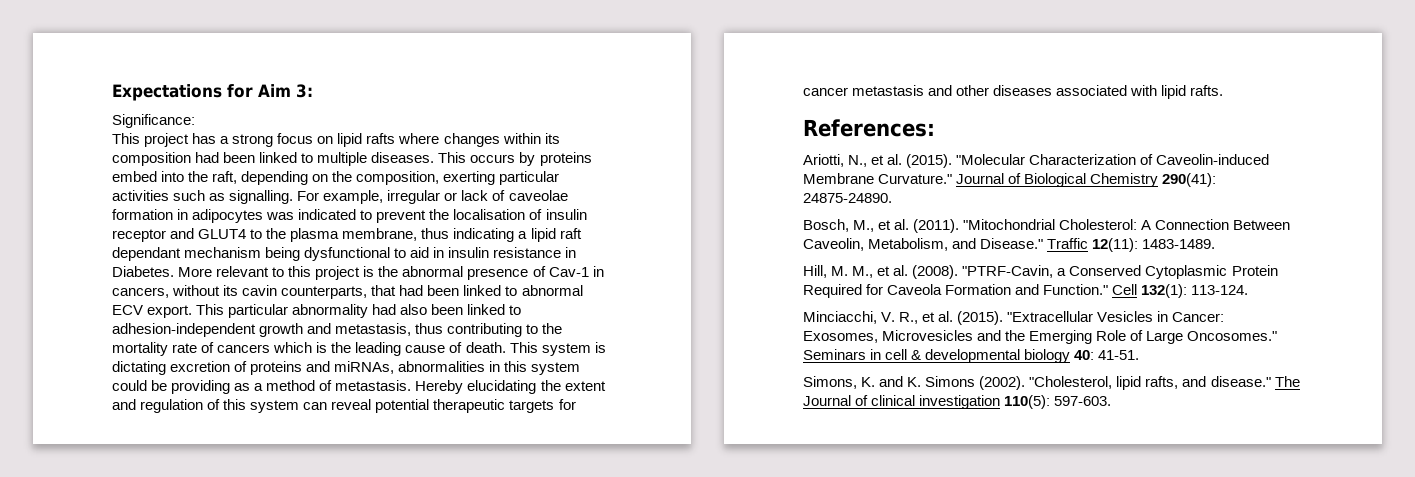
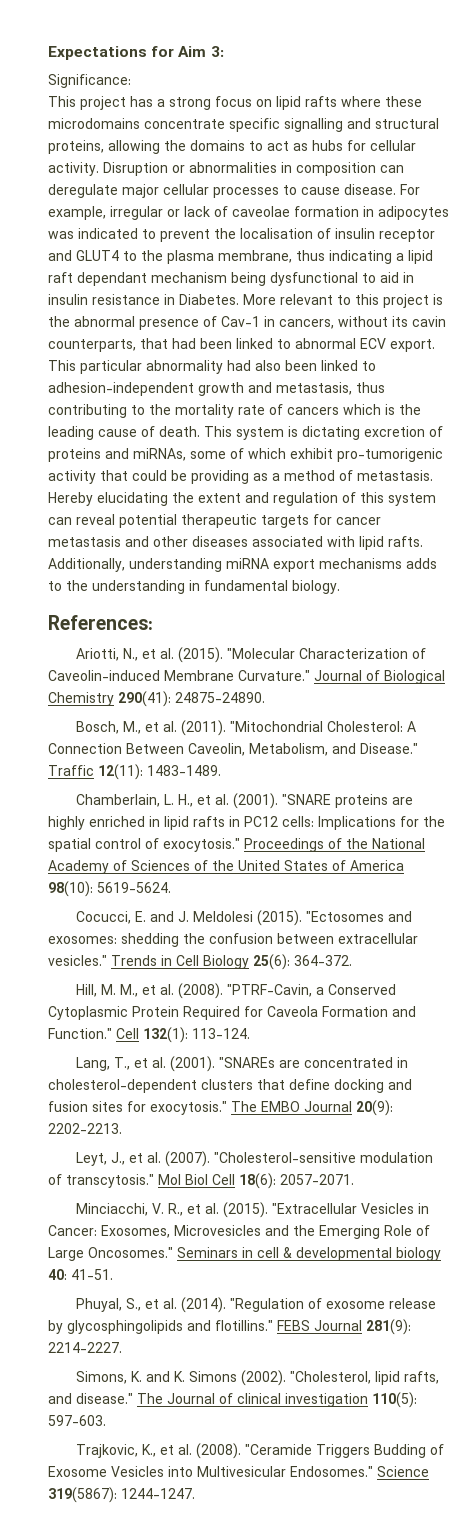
[443,133,560,147] [112,152,592,166] [112,171,560,185] [112,190,294,204] changes within its composition had been linked to multiple diseases. This occurs by proteins embed into the raft, depending on the composition, exerting particular activities such as signalling. -> [385,96,422,107] [48,118,439,132] [48,140,416,154] [48,162,404,176] [48,184,396,198] these microdomains concentrate specific signalling and structural proteins, allowing the domains to act as hubs for cellular activity. Disruption or abnormalities in composition can deregulate major cellular processes to cause disease.
[398,361,581,375] abnormalities in this system -> [190,448,443,462] [48,470,128,484] some of which exhibit pro-tumorigenic activity that
(1224, 90) none -> [48,558,437,572] [48,580,340,594] Additionally, understanding miRNA export mechanisms adds to the understanding in fundamental biology.
(1216, 244) none -> [76,793,414,809] [48,816,445,830] [48,838,425,852] [48,860,404,874] [48,881,171,897] [76,910,413,926] [48,933,418,947] [48,954,352,970] // Chamberlain, L. H., et al. (2001). "SNARE proteins are highly enriched in lipid rafts in PC12 cells: Implications for the spatial control of exocytosis." Proceedings of the National Academy of Sciences of the United States of America 98(10): 5619-5624. // Cocucci, E. and J. Meldolesi (2015). "Ectosomes and exosomes: shedding the confusion between extracellular vesicles." Trends in Cell Biology 25(6): 364-372.
(1249, 290) none -> [76,1056,409,1072] [48,1079,412,1093] [48,1100,393,1116] [48,1123,122,1134] [76,1151,434,1167] [48,1173,354,1189] // Lang, T., et al. (2001). "SNAREs are concentrated in cholesterol-dependent clusters that define docking and fusion sites for exocytosis." The EMBO Journal 20(9): 2202-2213. // Leyt, J., et al. (2007). "Cholesterol-sensitive modulation of transcytosis." Mol Biol Cell 18(6): 2057-2071.
(1140, 355) none -> [76,1297,437,1313] [48,1319,411,1335] [48,1342,122,1353] // Phuyal, S., et al. (2014). "Regulation of exosome release by glycosphingolipids and flotillins." FEBS Journal 281(9): 2214-2227.
(1112, 401) none -> [76,1443,445,1459] [48,1466,429,1477] [48,1487,195,1503] // Trajkovic, K., et al. (2008). "Ceramide Triggers Budding of Exosome Vesicles into Multivesicular Endosomes." Science 319(5867): 1244-1247.

